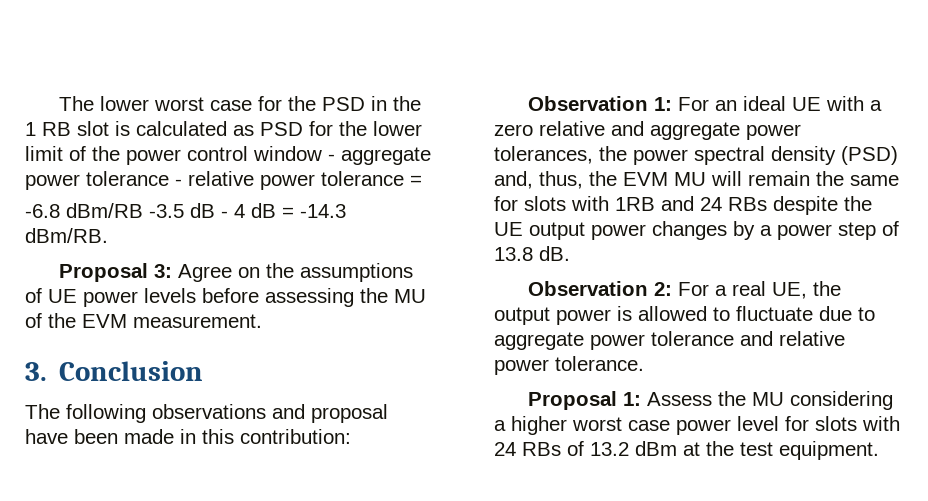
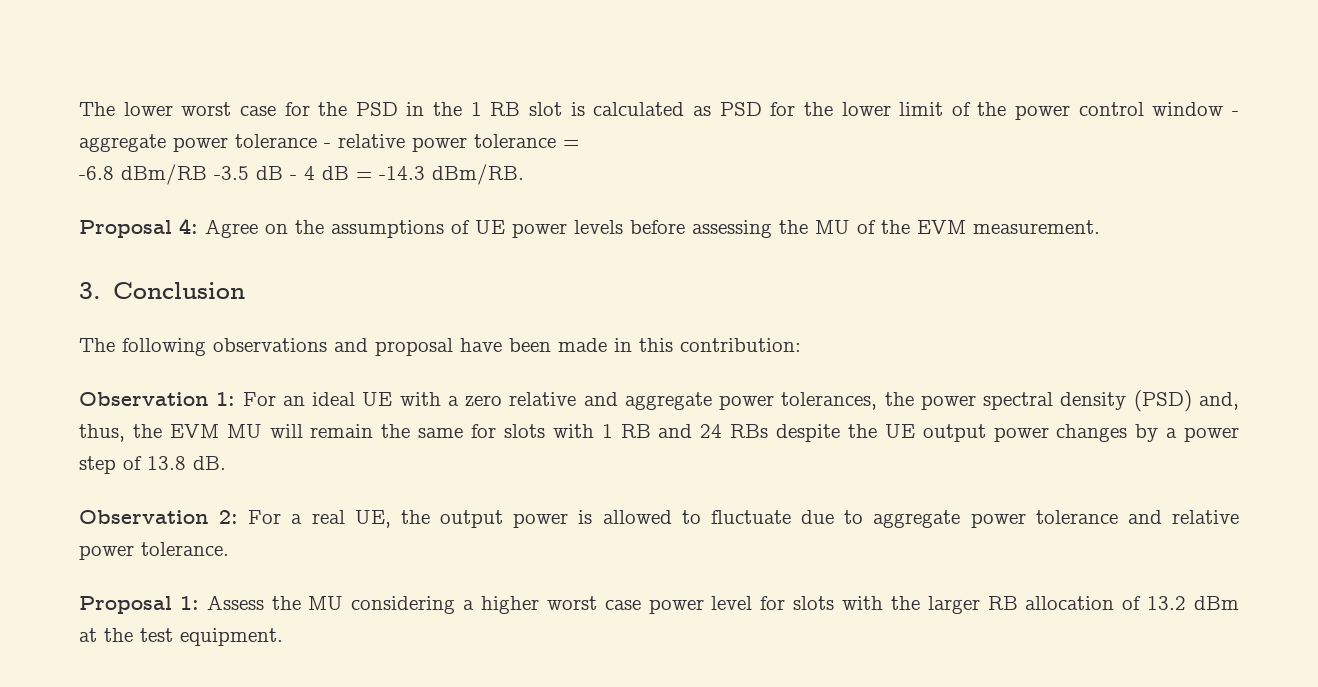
[154,264,173,278] 3: -> [179,218,198,234] 4:
[615,197,655,211] 1RB -> [601,424,651,438] 1 RB
[494,442,561,456] 24 RBs -> [890,596,1115,614] the larger RB allocation

